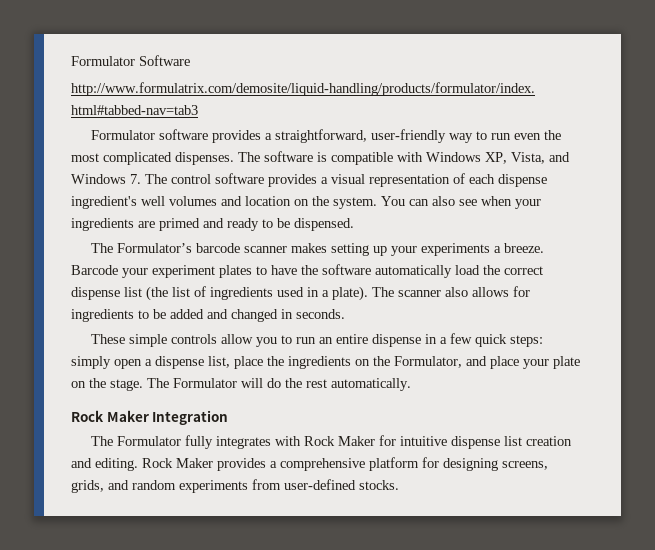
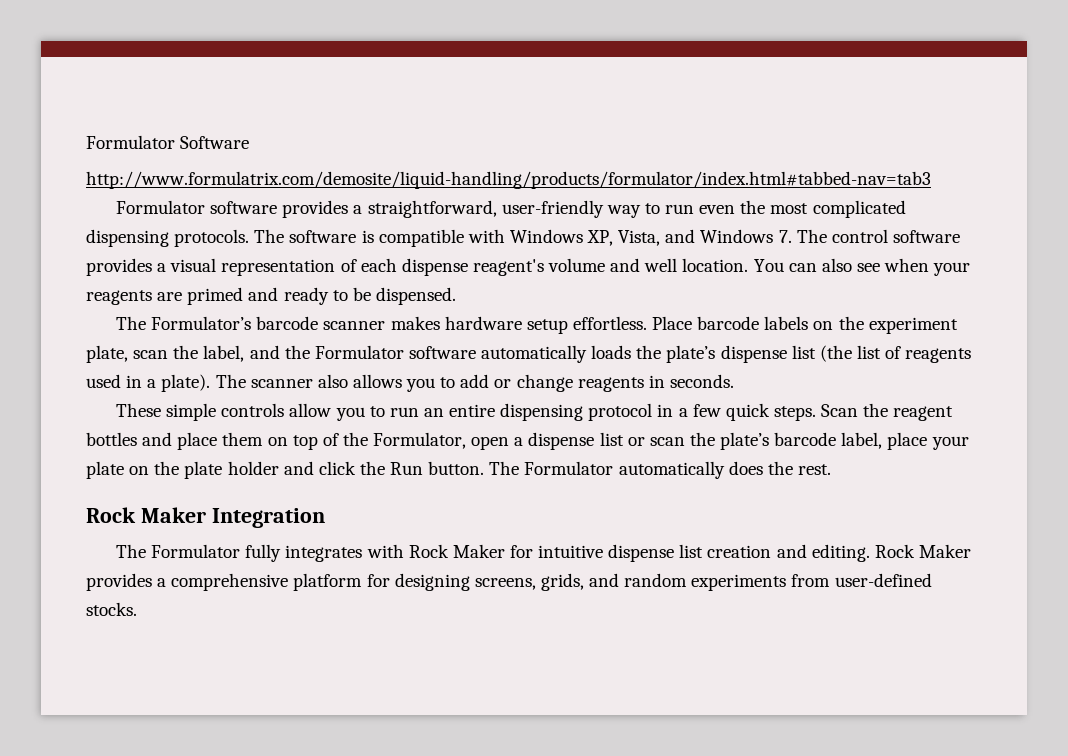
[175,152,234,165] dispenses. -> [86,229,250,247] dispensing protocols.
[71,196,377,209] ingredient's well volumes and location on the system. -> [472,258,749,276] reagent's volume and well location.
[71,218,134,231] ingredients -> [86,290,152,305] reagents
[331,243,545,256] [71,264,543,278] setting up your experiments a breeze. Barcode your experiment plates to have the software automatically load the correct -> [444,316,958,334] [86,345,716,363] hardware setup effortless. Place barcode labels on the experiment plate, scan the label, and the Formulator software automatically loads the plate’s
[210,287,273,300] ingredients -> [905,348,972,363] reagents
[513,286,530,297] [71,309,278,322] for ingredients to be added and changed -> [406,374,644,392] you to add or change reagents
[372,334,422,347] dispense -> [500,403,653,421] dispensing protocol
[510,335,544,347] [71,356,487,369] steps: simply open a dispense list, place the ingredients on the Formulator, and -> [773,403,954,421] [86,432,883,450] steps. Scan the reagent bottles and place them on top of the Formulator, open a dispense list or scan the plate’s barcode label,
[110,378,411,391] stage. The Formulator will do the rest automatically. -> [184,461,831,479] plate holder and click the Run button. The Formulator automatically does the rest.

